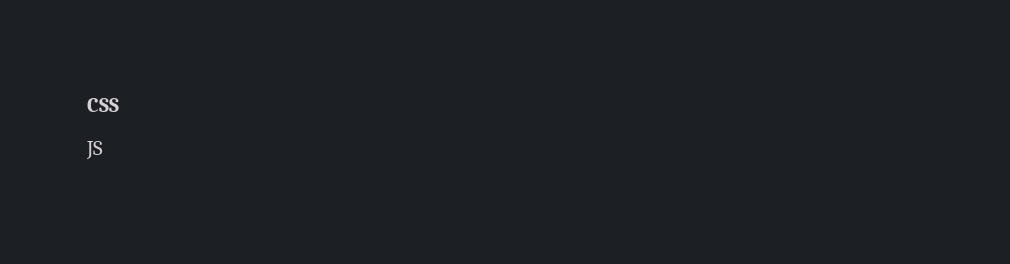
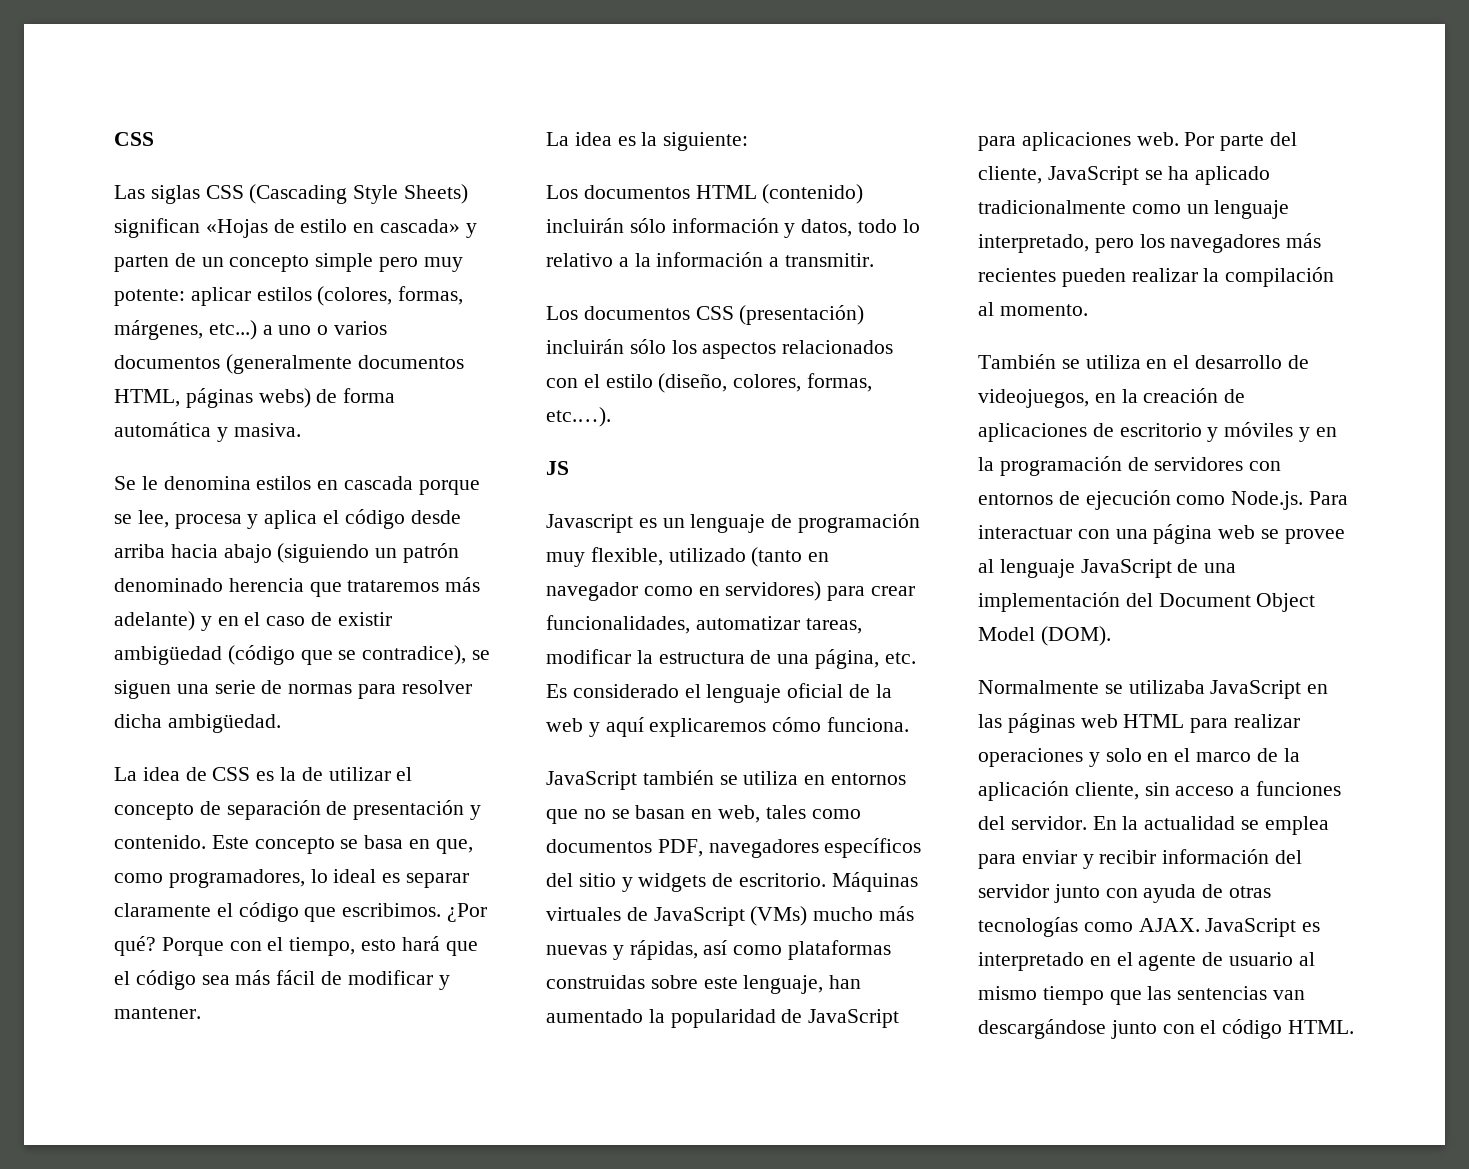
[86,141,103,160] JS -> [114,184,469,204] [114,218,477,238] [114,253,463,272] [114,286,464,306] [114,320,388,340] [114,354,464,374] [114,388,396,408] [114,422,301,442] [114,476,480,495] [114,509,461,529] [114,543,460,563] [114,577,481,597] [114,611,392,631] [114,645,491,665] [114,680,472,699] [114,714,281,733] [114,767,413,781] [114,800,482,820] [114,835,473,854] [114,869,470,888] [114,902,488,922] [114,936,478,956] [114,970,450,990] [114,1007,201,1019] [546,132,749,151] [546,184,864,204] [546,218,920,238] [546,252,875,267] [546,305,865,325] [546,339,894,359] [546,373,873,393] [546,407,611,427] [546,461,569,475] [546,513,921,533] [546,547,830,567] [546,581,916,601] [546,615,862,634] [546,649,916,669] [546,683,892,703] [546,717,910,737] [546,770,907,790] [546,805,861,824] [546,838,922,858] [546,872,918,892] [546,906,915,926] [546,940,892,960] [546,975,862,994] [546,1009,900,1028] [978,132,1298,151] [978,166,1271,185] [978,200,1290,219] [978,233,1322,253] [978,267,1335,287] [978,302,1088,316] [978,354,1309,369] [978,388,1246,408] [978,422,1337,442] [978,456,1282,476] [978,490,1349,510] [978,524,1345,544] [978,559,1237,578] [978,592,1316,612] [978,626,1111,646] [978,680,1329,699] [978,713,1301,733] [978,748,1300,767] [978,781,1342,801] [978,816,1329,835] [978,849,1303,869] [978,884,1272,903] [978,917,1321,937] [978,952,1315,971] [978,986,1306,1005] [978,1019,1355,1039] Las siglas CSS (Cascading Style Sheets) significan «Hojas de estilo en cascada» y parten de un concepto simple pero muy potente: aplicar estilos (colores, formas, márgenes, etc...) a uno o varios documentos (generalmente documentos HTML, páginas webs) de forma automática y masiva. // Se le denomina estilos en cascada porque se lee, procesa y aplica el código desde arriba hacia abajo (siguiendo un patrón denominado herencia que trataremos más adelante) y en el caso de existir ambigüedad (código que se contradice), se siguen una serie de normas para resolver dicha ambigüedad. // La idea de CSS es la de utilizar el concepto de separación de presentación y contenido. Este concepto se basa en que, como programadores, lo ideal es separar claramente el código que escribimos. ¿Por qué? Porque con el tiempo, esto hará que el código sea más fácil de modificar y mantener. // La idea es la siguiente: // Los documentos HTML (contenido) incluirán sólo información y datos, todo lo relativo a la información a transmitir. // Los documentos CSS (presentación) incluirán sólo los aspectos relacionados con el estilo (diseño, colores, formas, etc.…). // JS // Javascript es un lenguaje de programación muy flexible, utilizado (tanto en navegador como en servidores) para crear funcionalidades, automatizar tareas, modificar la estructura de una página, etc. Es considerado el lenguaje oficial de la web y aquí explicaremos cómo funciona. // JavaScript también se utiliza en entornos que no se basan en web, tales como documentos PDF, navegadores específicos del sitio y widgets de escritorio. Máquinas virtuales de JavaScript (VMs) mucho más nuevas y rápidas, así como plataformas construidas sobre este lenguaje, han aumentado la popularidad de JavaScript para aplicaciones web. Por parte del cliente, JavaScript se ha aplicado tradicionalmente como un lenguaje interpretado, pero los navegadores más recientes pueden realizar la compilación al momento. // También se utiliza en el desarrollo de videojuegos, en la creación de aplicaciones de escritorio y móviles y en la programación de servidores con entornos de ejecución como Node.js. Para interactuar con una página web se provee al lenguaje JavaScript de una implementación del Document Object Model (DOM). // Normalmente se utilizaba JavaScript en las páginas web HTML para realizar operaciones y solo en el marco de la aplicación cliente, sin acceso a funciones del servidor. En la actualidad se emplea para enviar y recibir información del servidor junto con ayuda de otras tecnologías como AJAX. JavaScript es interpretado en el agente de usuario al mismo tiempo que las sentencias van descargándose junto con el código HTML.

